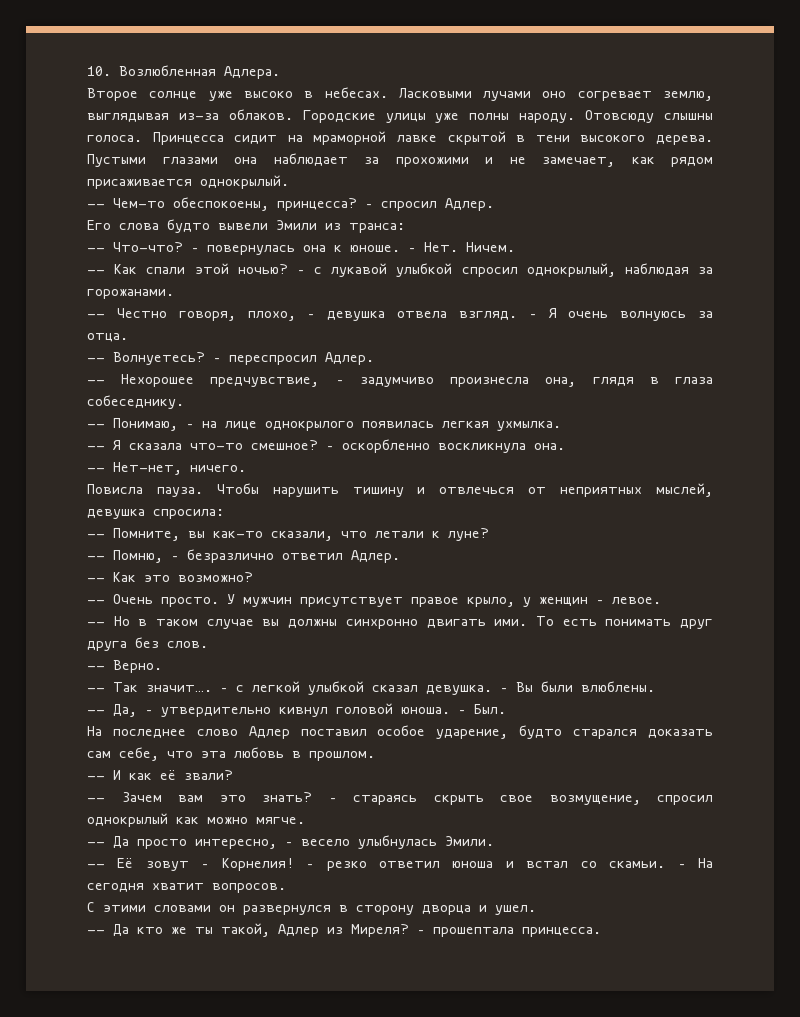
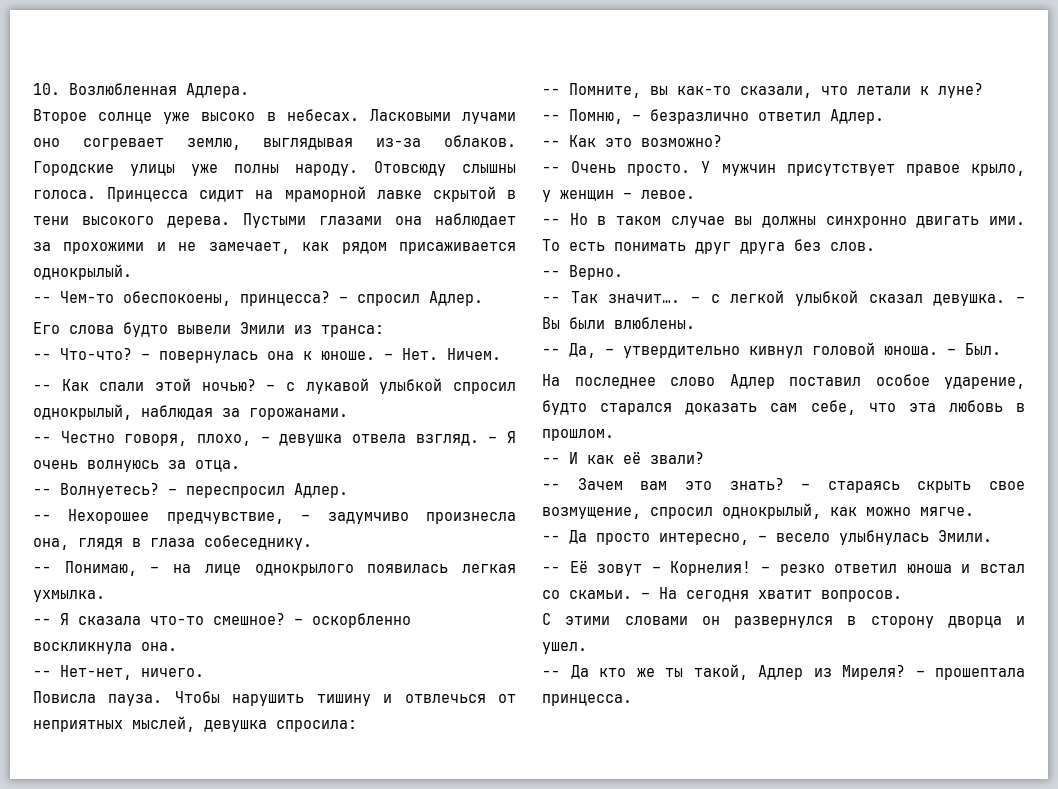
[87,813,168,827] однокрылый -> [722,503,821,519] однокрылый,

